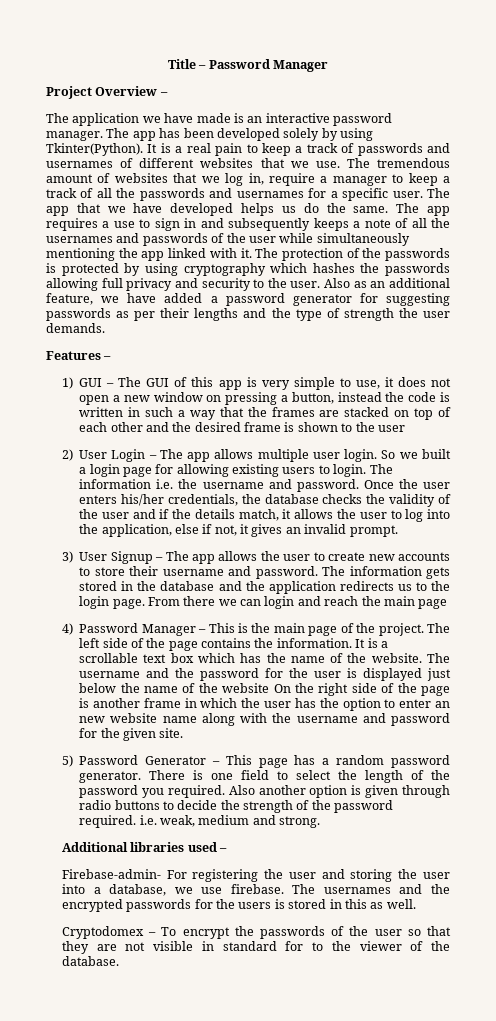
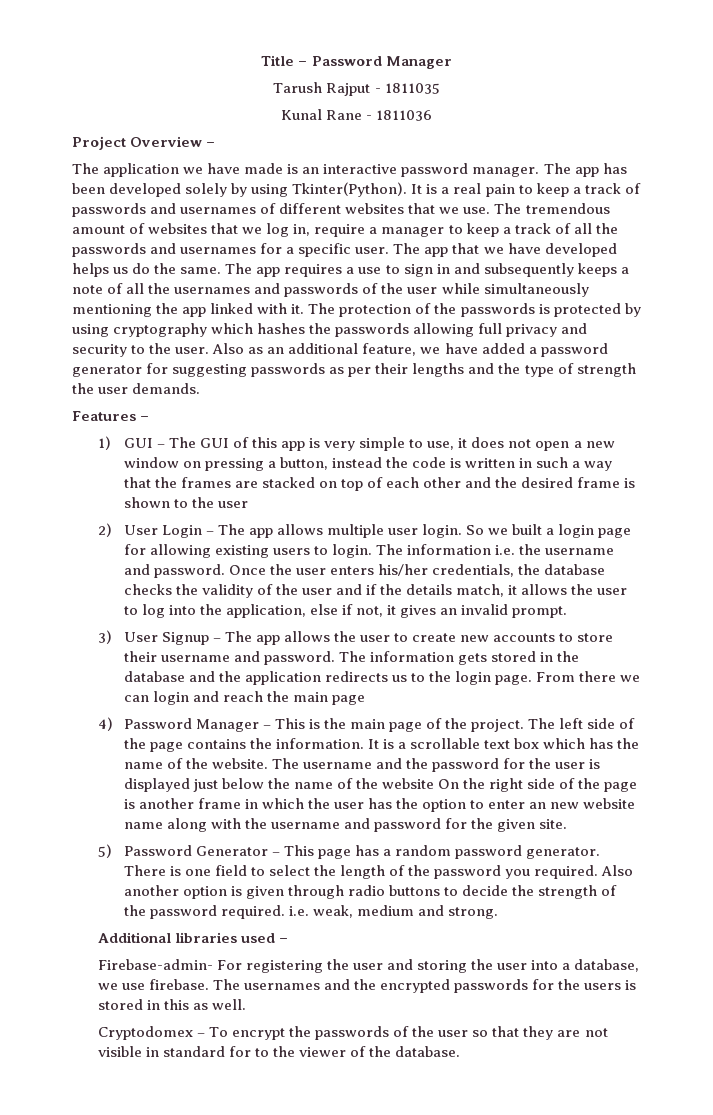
(329, 66) none -> [273,82,440,96] [280,109,433,121] // Tarush Rajput - 1811035 // Kunal Rane - 1811036

